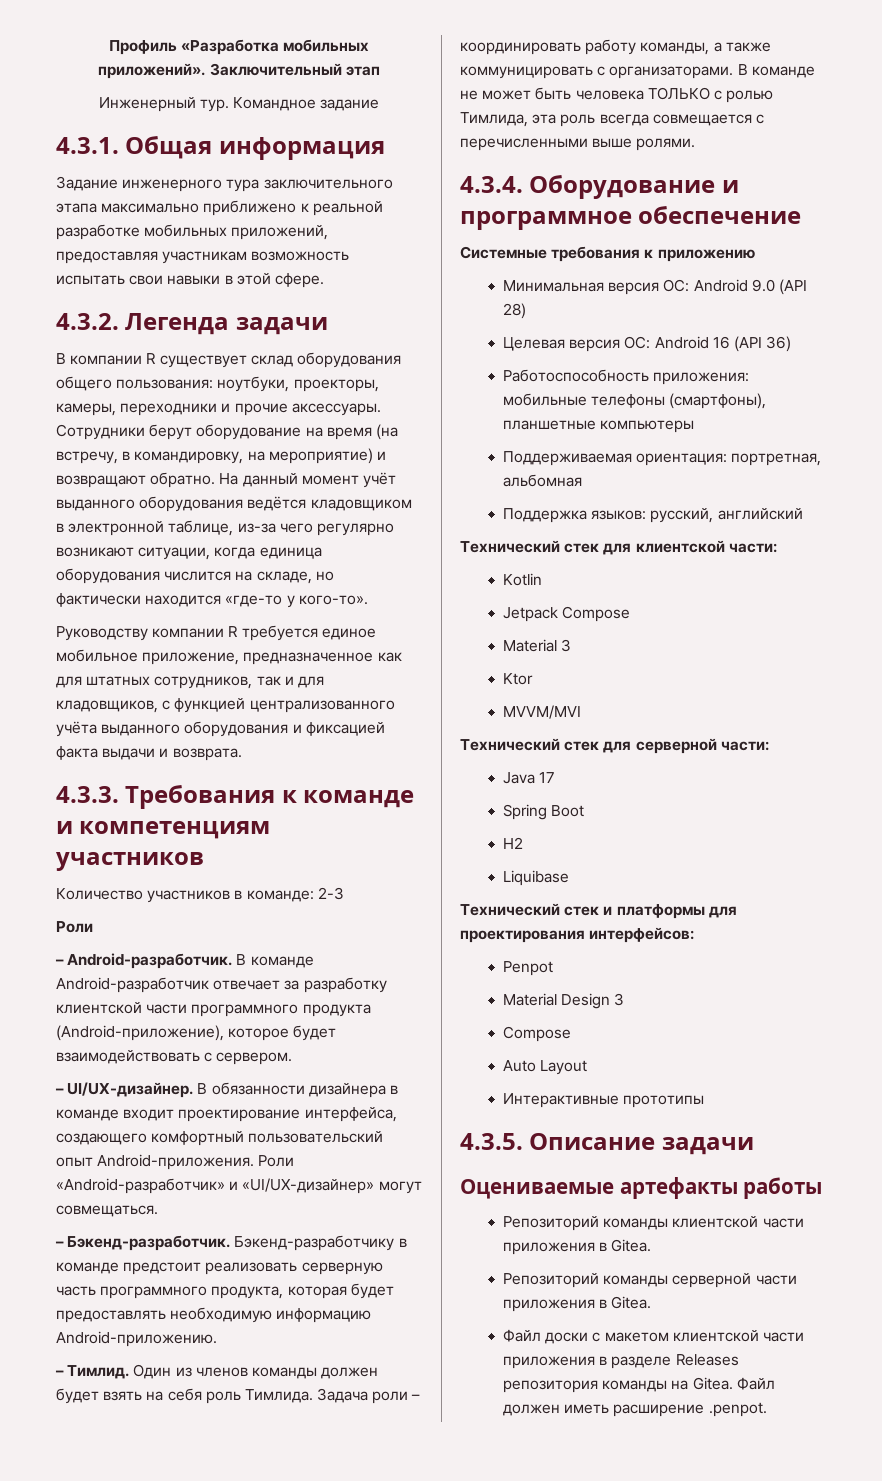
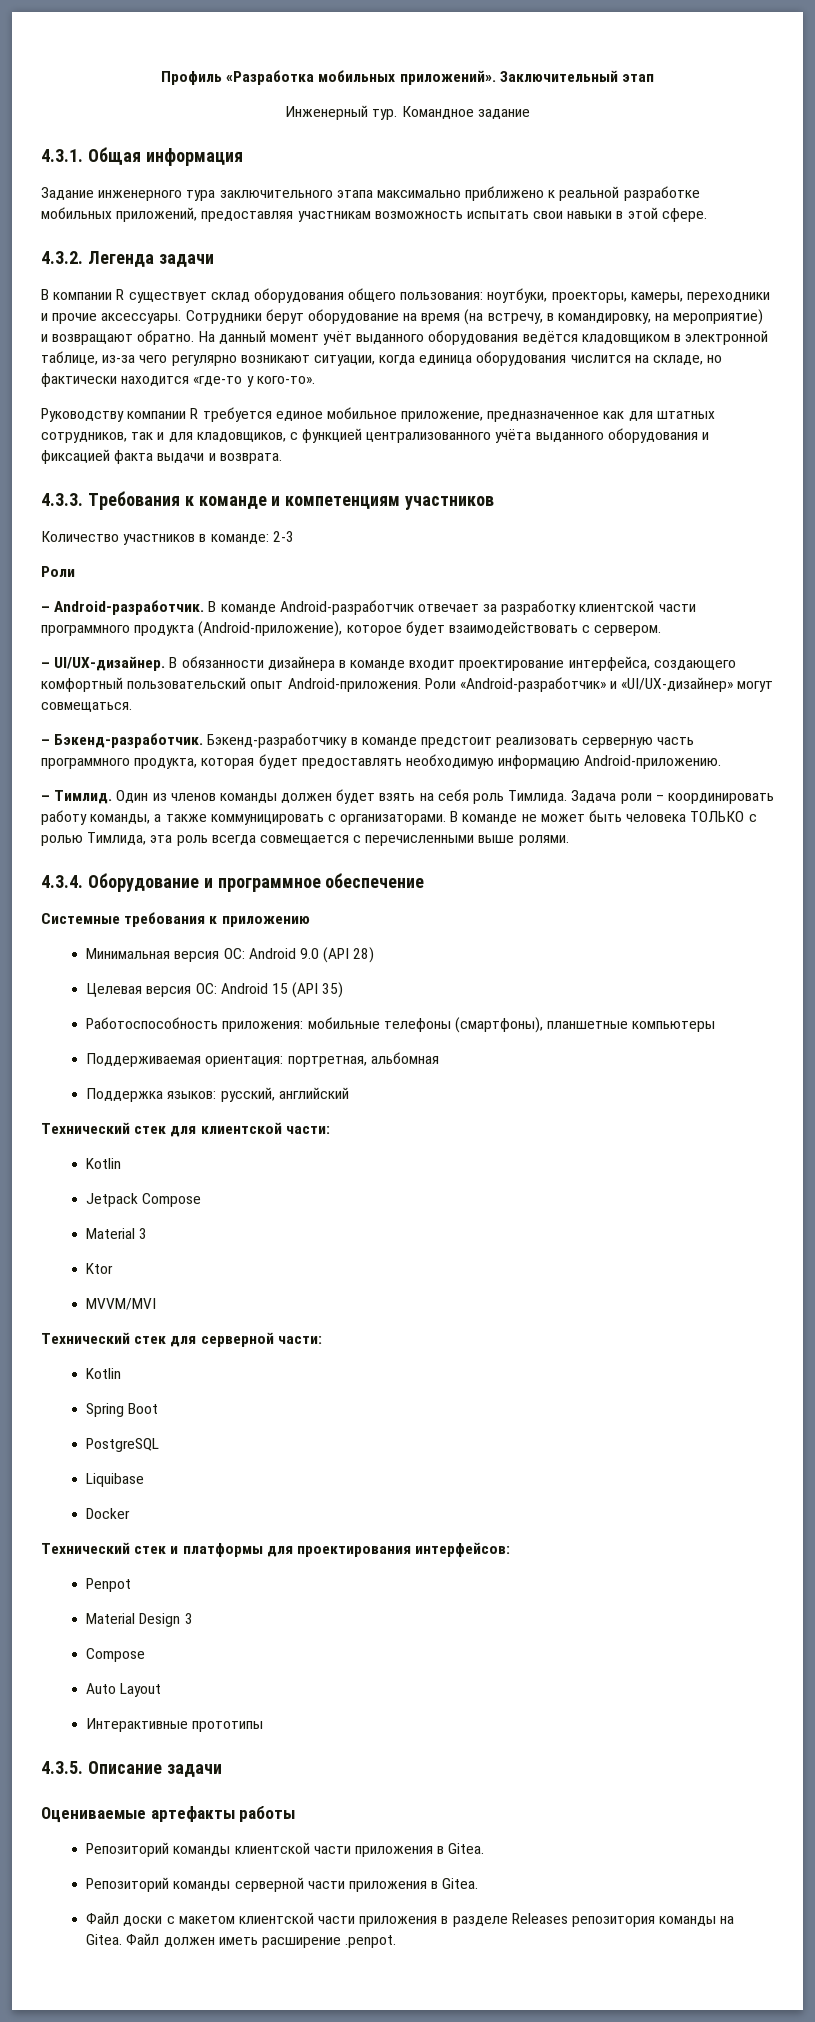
[712,336,792,352] 16 (API 36) -> [271,982,344,998] 15 (API 35)
[502,772,556,784] Java 17 -> [86,1368,122,1379] Kotlin
[502,837,523,849] H2 -> [86,1438,160,1452] PostgreSQL
(569, 878) none -> [86,1508,131,1519] // Docker

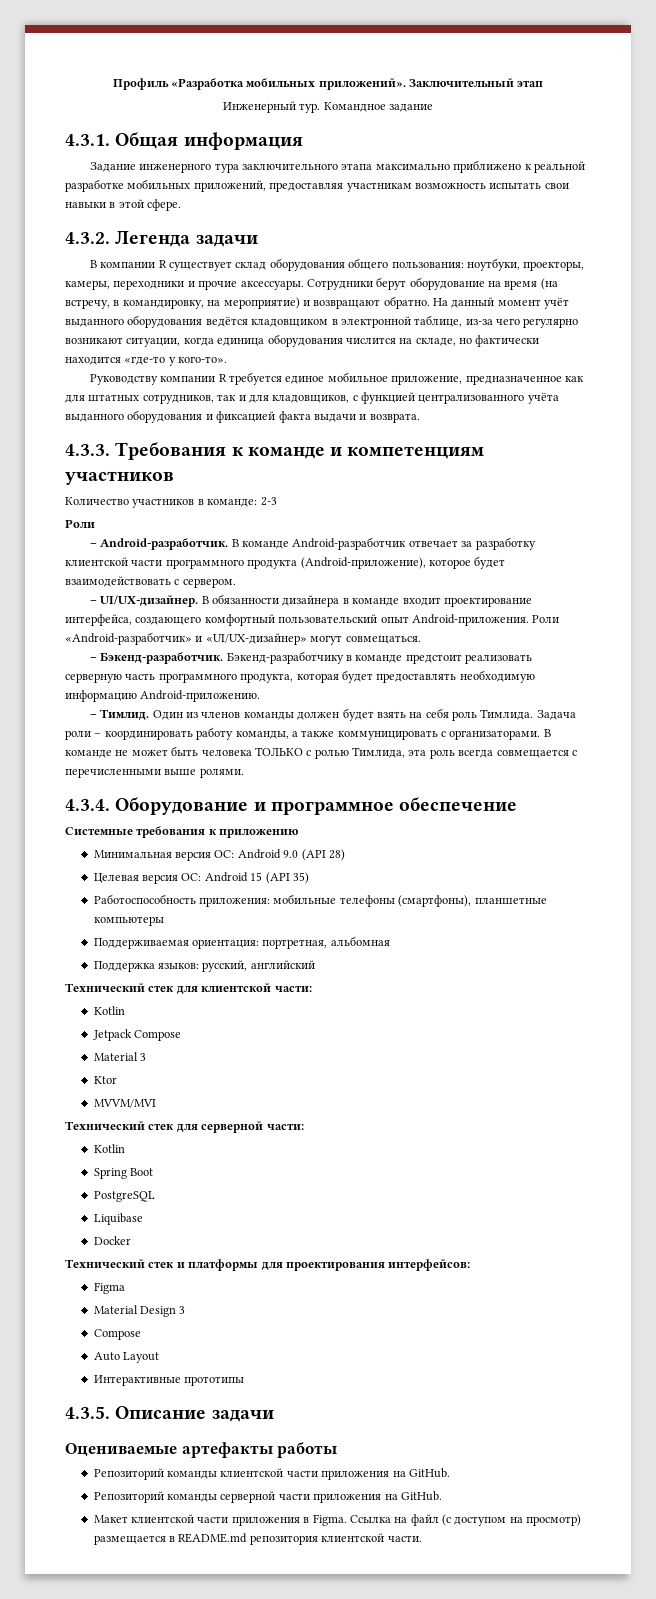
[86,1578,132,1592] Penpot -> [93,1282,125,1294] Figma
[437,1843,485,1854] в Gitea. -> [392,1468,450,1478] на GitHub.
[431,1878,479,1889] [86,1912,735,1927] [86,1933,397,1948] в Gitea. // Файл доски с макетом клиентской части приложения в разделе Releases репозитория команды на Gitea. Файл должен иметь расширение .penpot. -> [384,1491,442,1501] [93,1514,582,1526] [93,1533,422,1545] на GitHub. // Макет клиентской части приложения в Figma. Ссылка на файл (с доступом на просмотр) размещается в README.md репозитория клиентской части.

